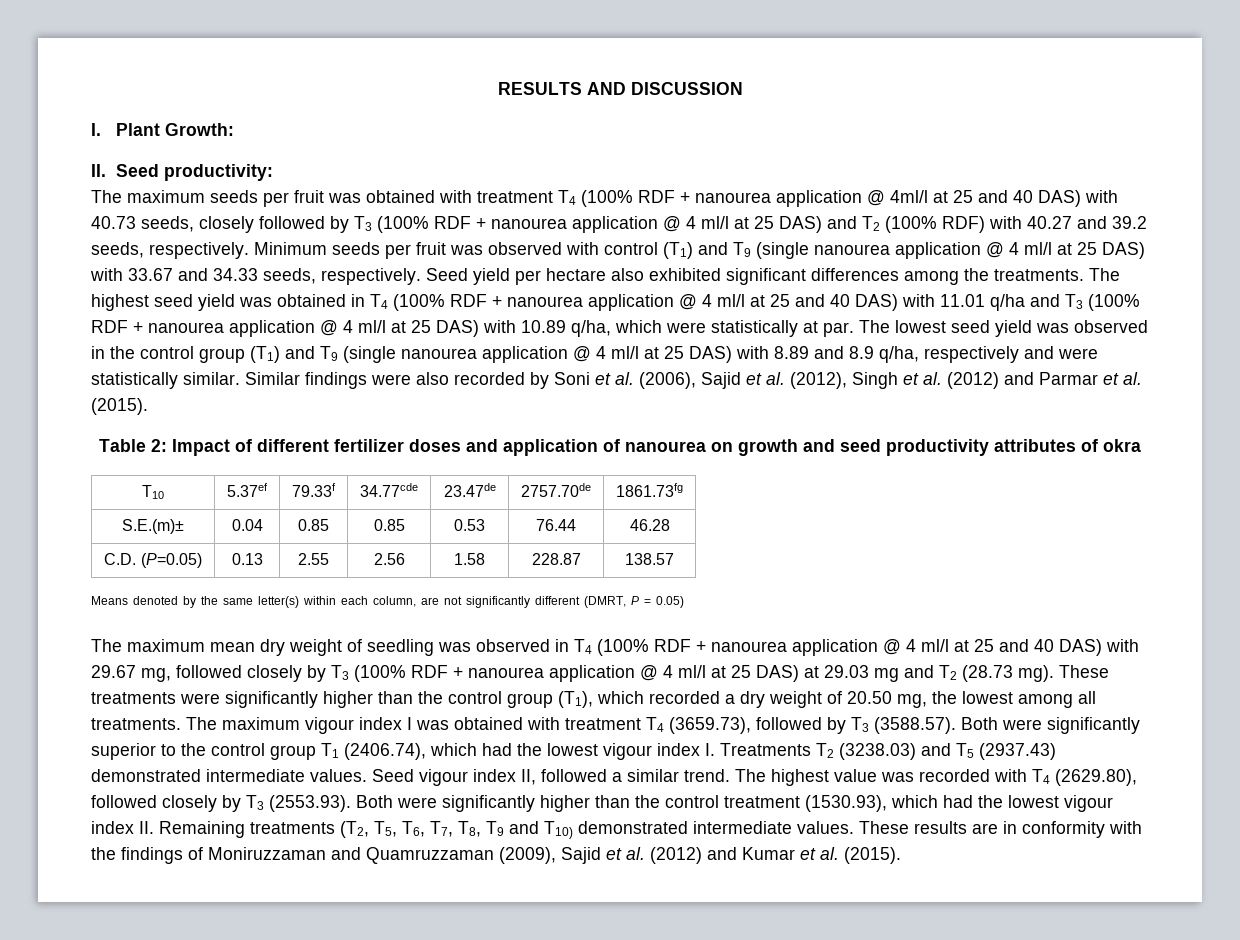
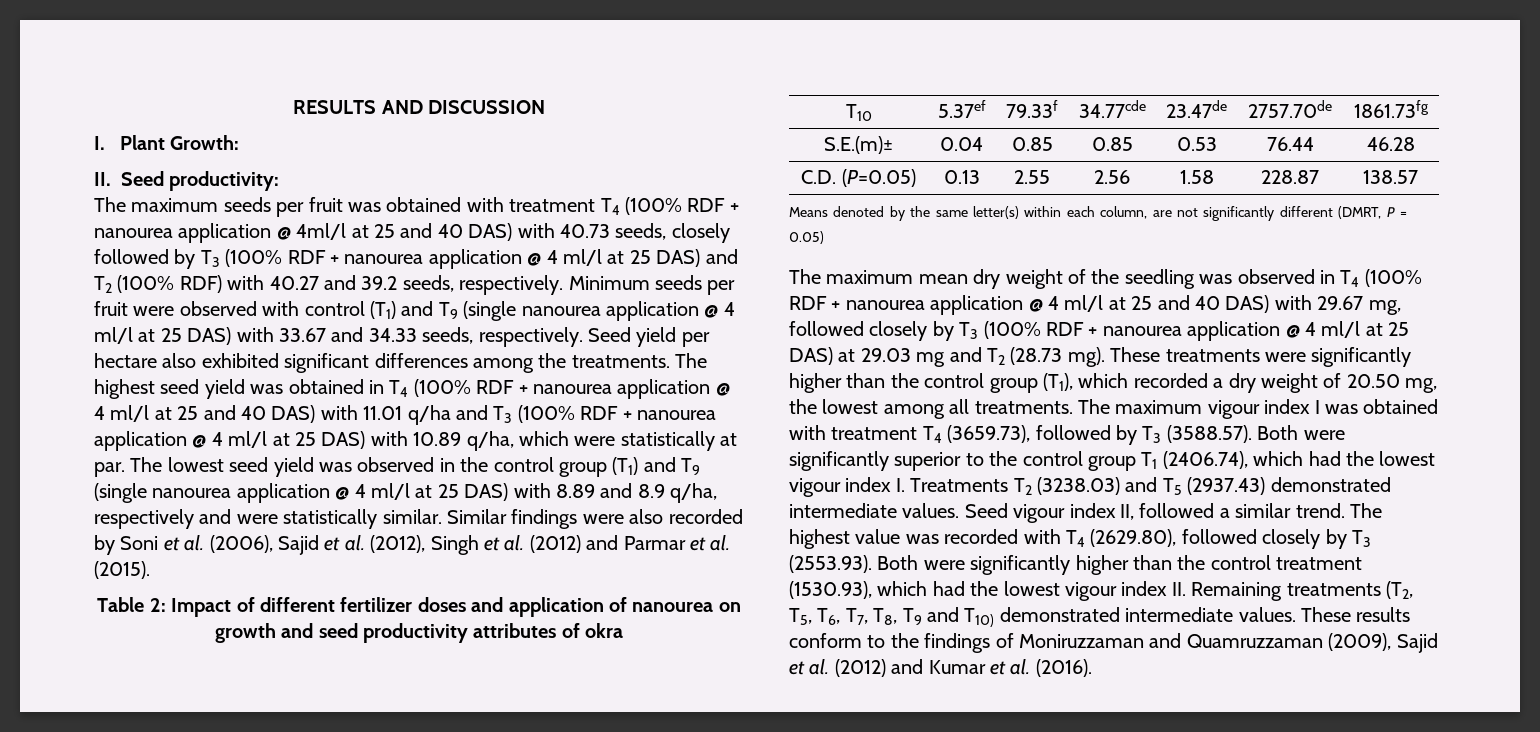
[450,245,483,255] was -> [133,306,175,316] were
(362, 645) none -> [1091,269,1120,284] the
[972,821,1142,838] are in conformity with -> [789,633,886,648] conform to
[844,847,901,864] (2015). -> [1035,659,1092,677] (2016).

